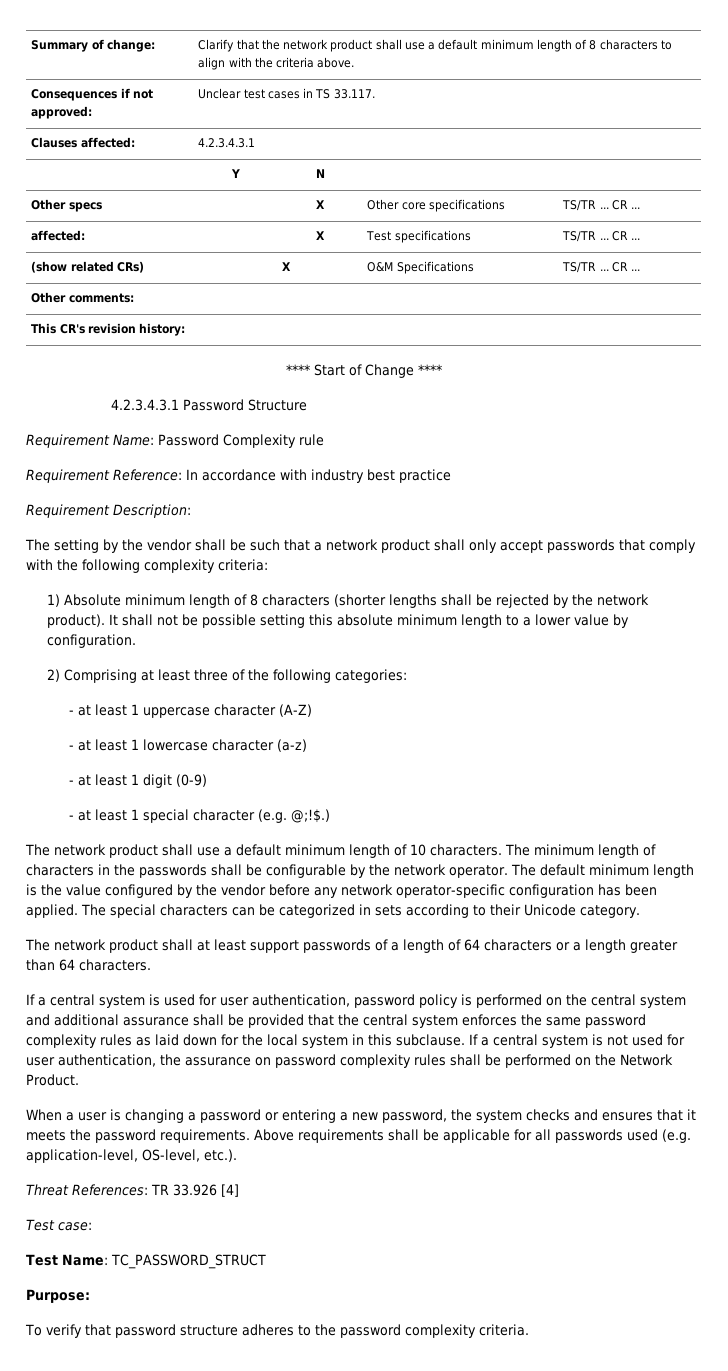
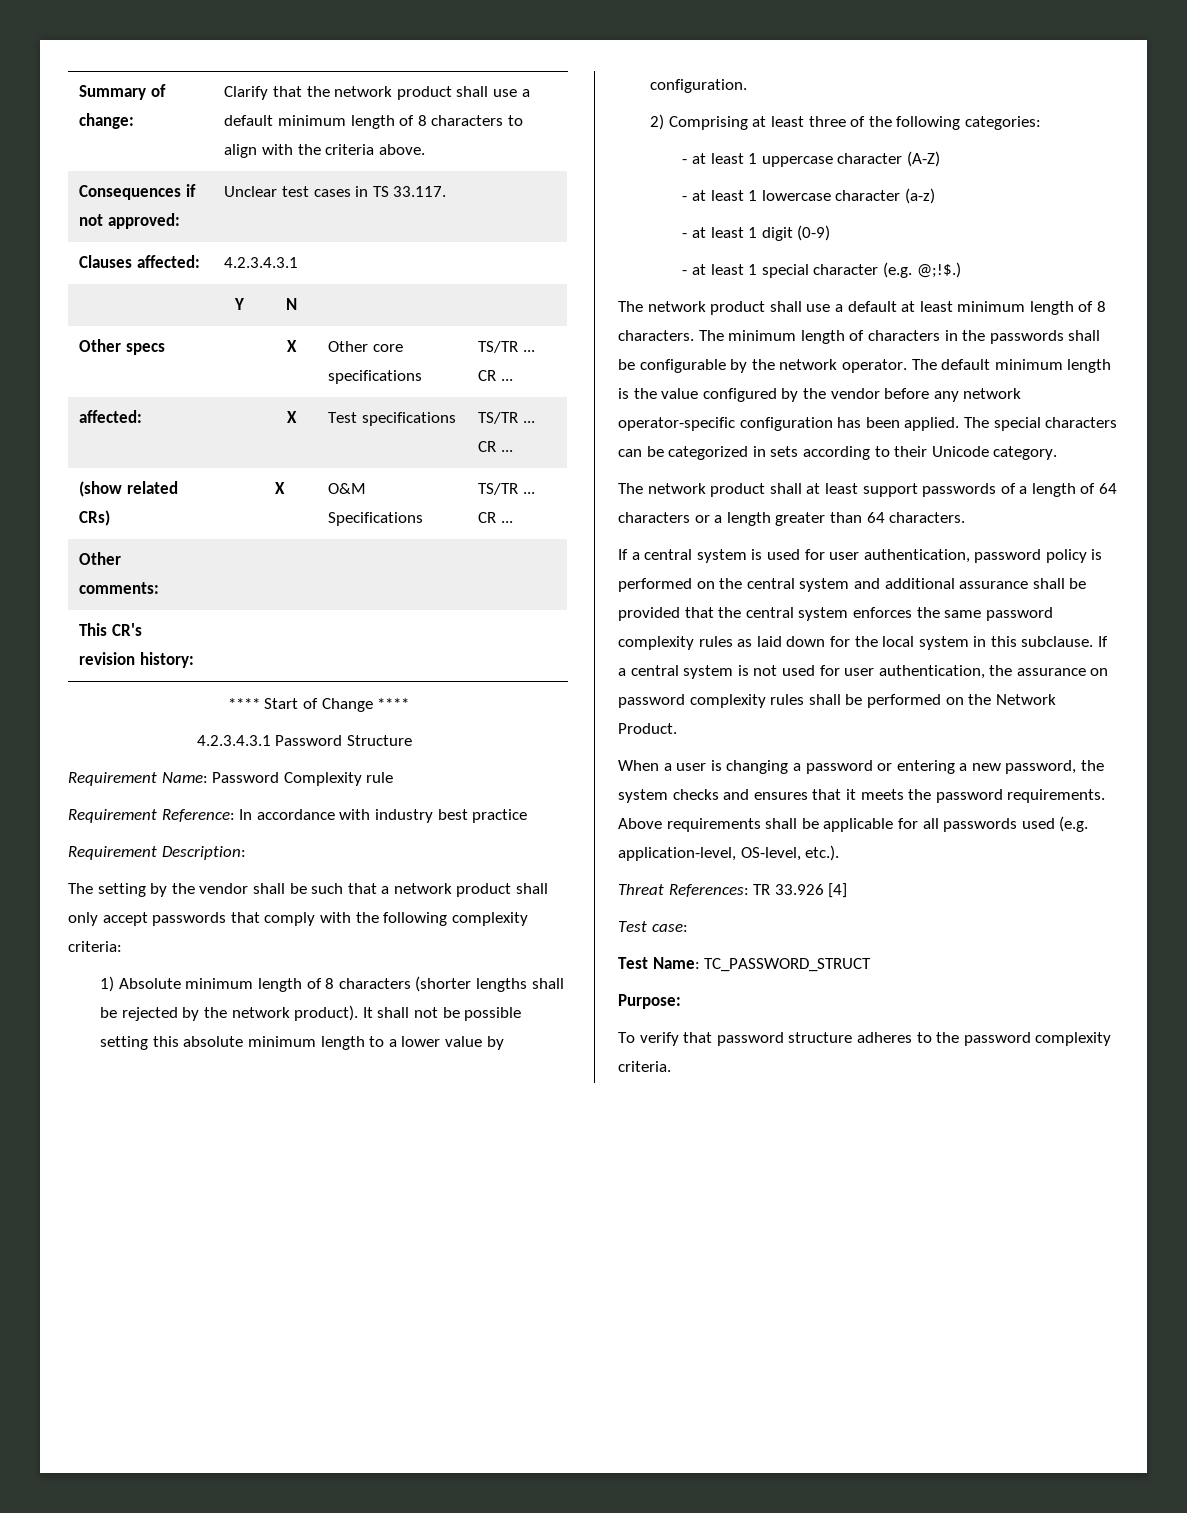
[285,844,426,858] minimum length of 10 -> [901,301,1107,315] at least minimum length of 8

